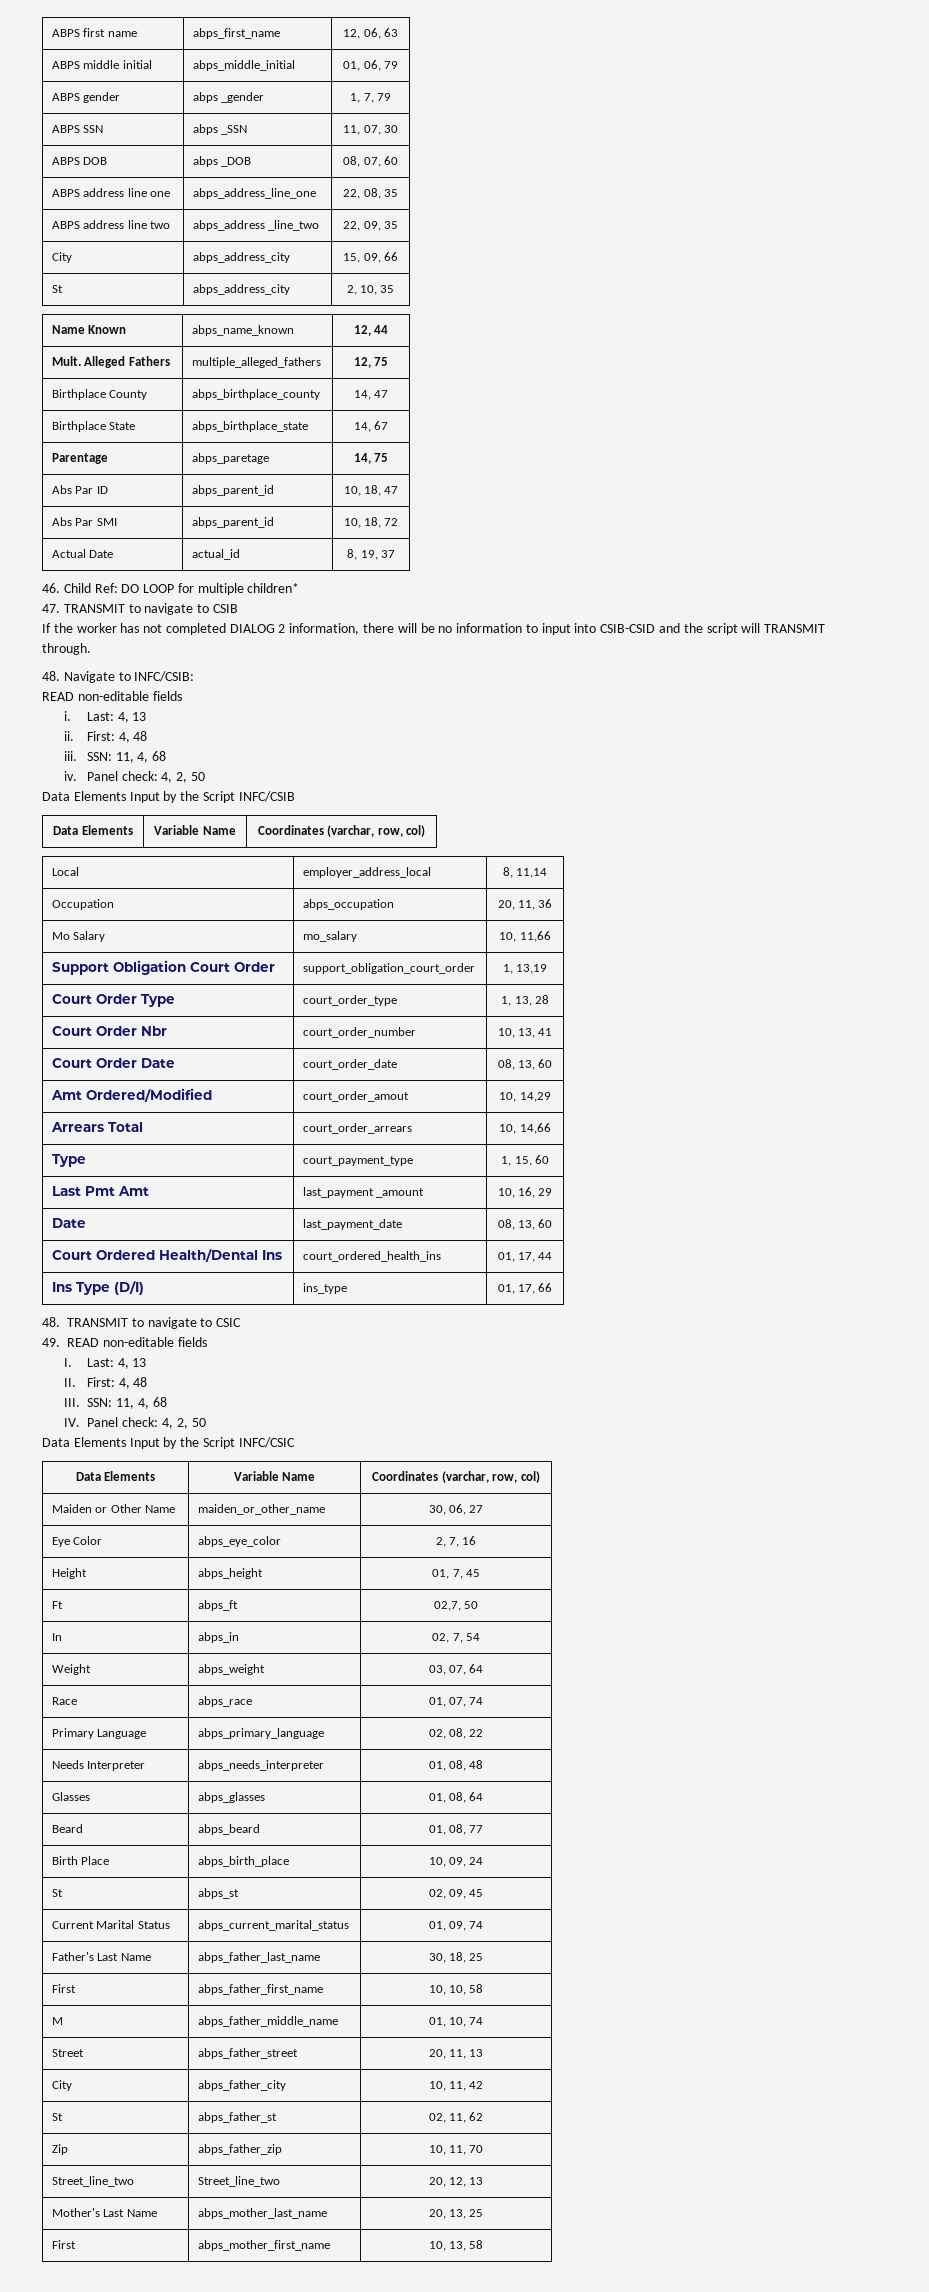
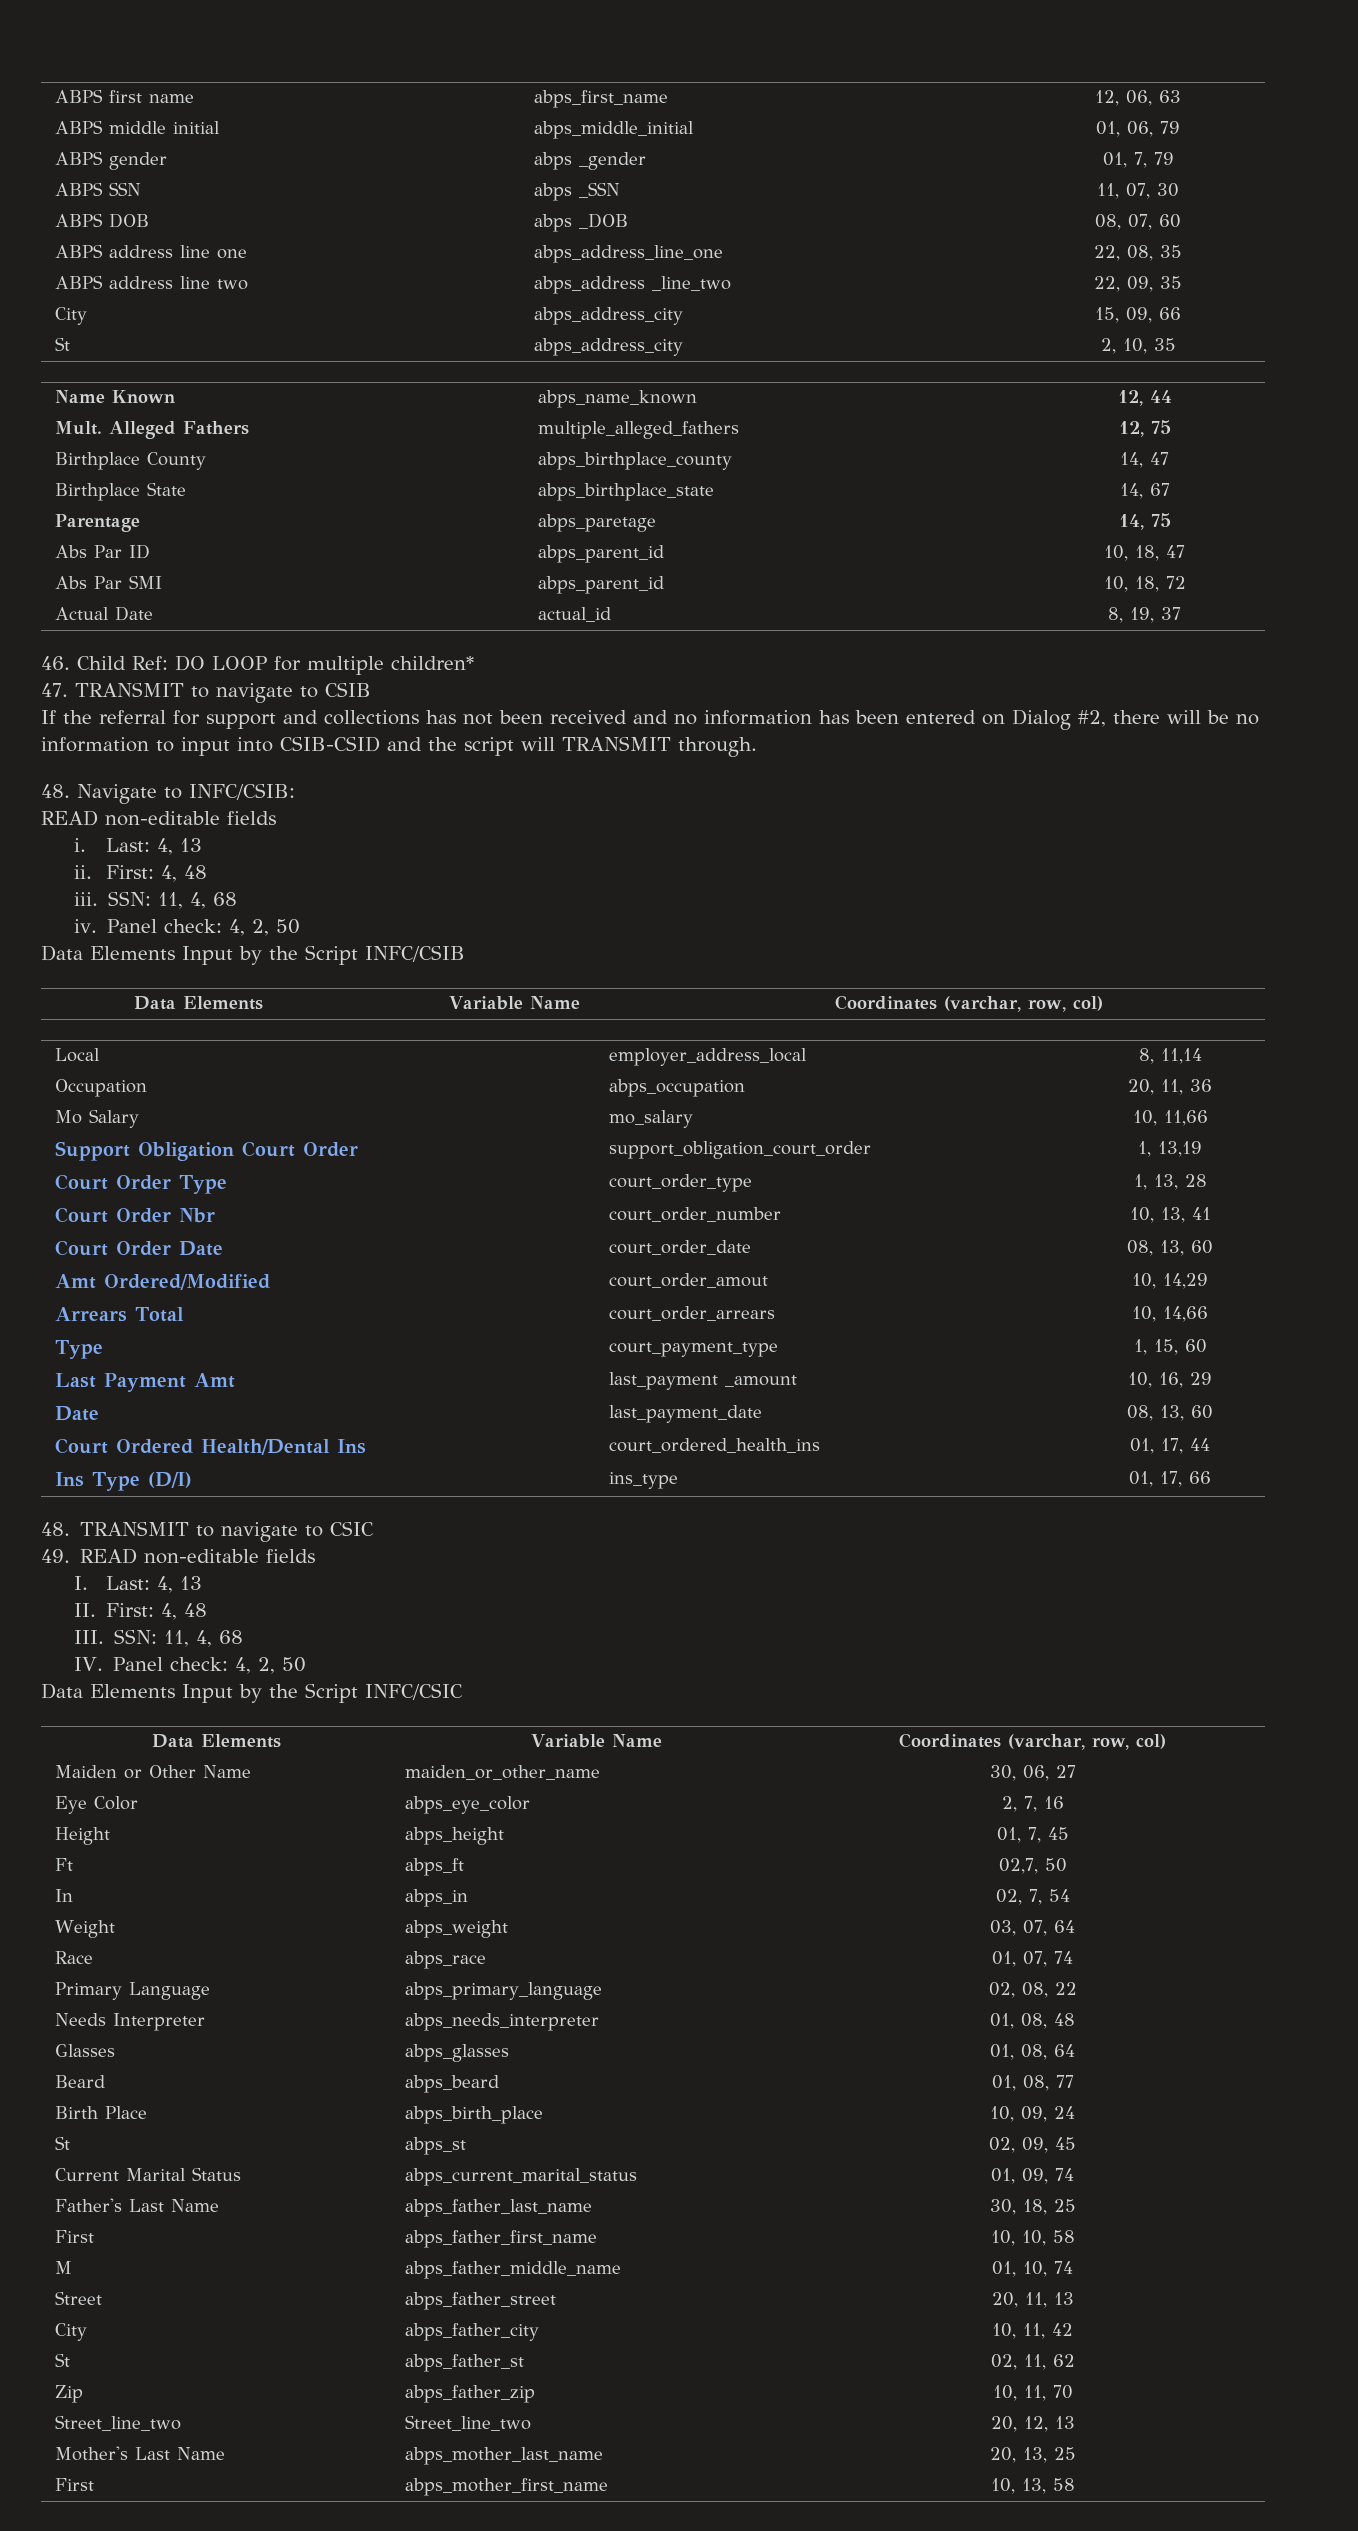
[350,93,361,103] 1, -> [1102,152,1127,168] 01,
[76,623,360,635] worker has not completed DIALOG 2 information, -> [99,709,1106,730] referral for support and collections has not been received and no information has been entered on Dialog #2,
[84,1186,115,1196] Pmt -> [103,1373,186,1392] Payment

